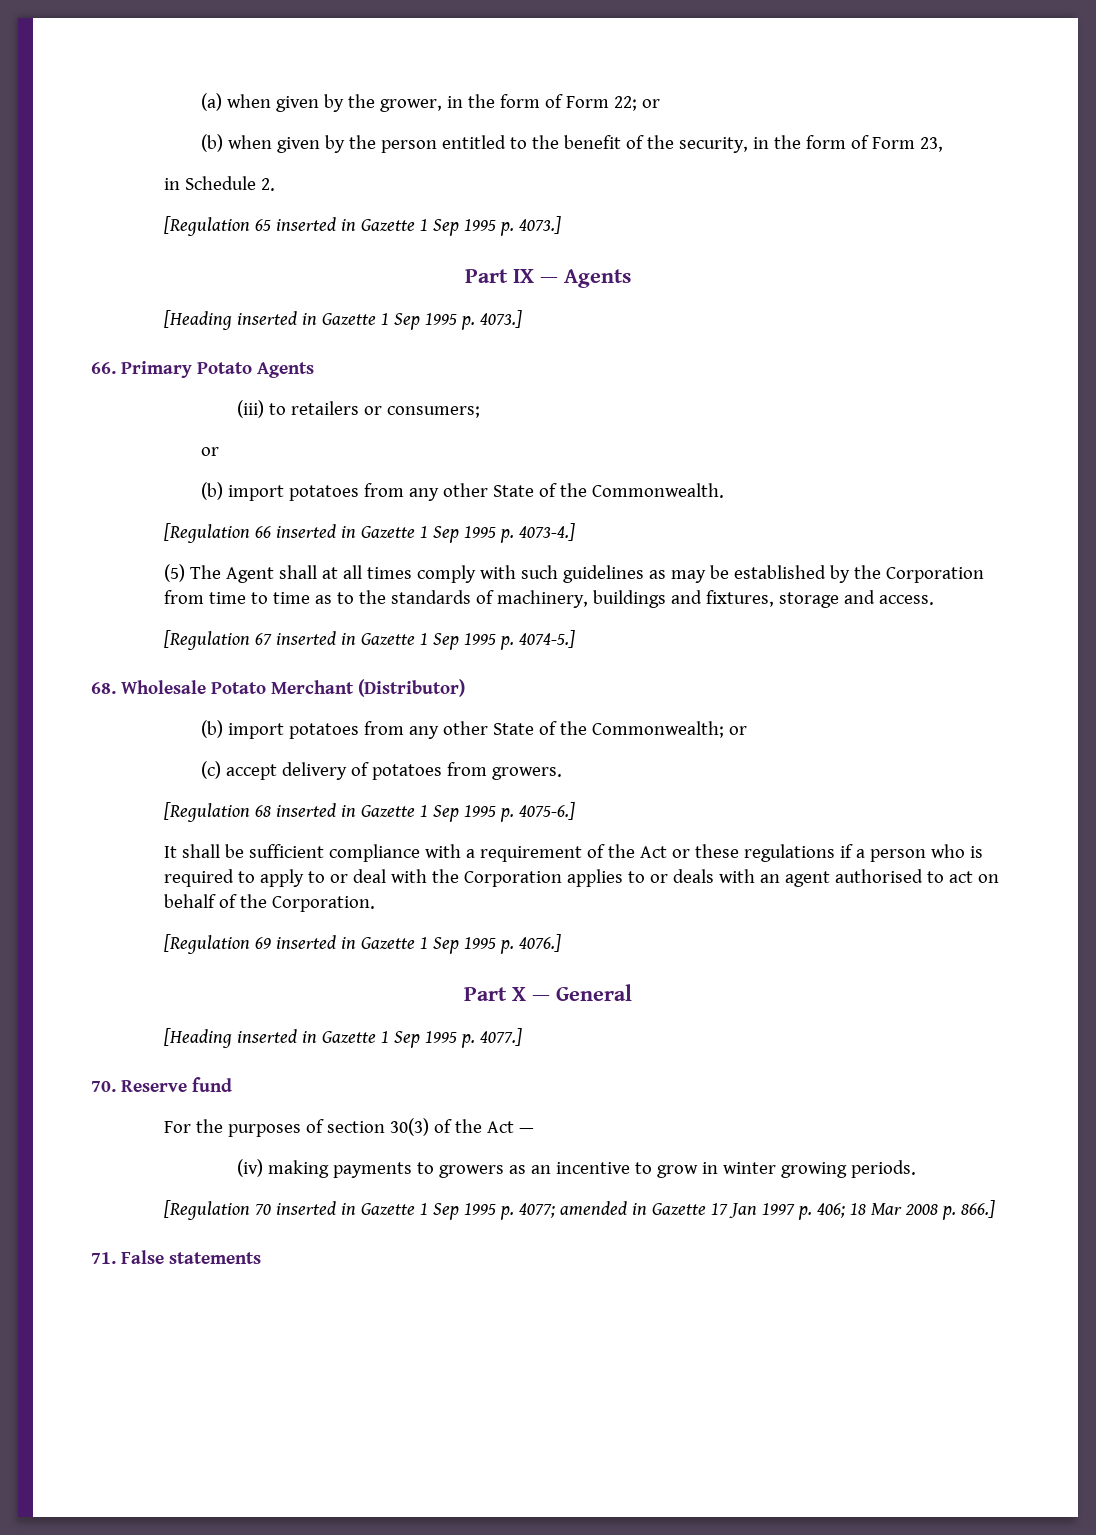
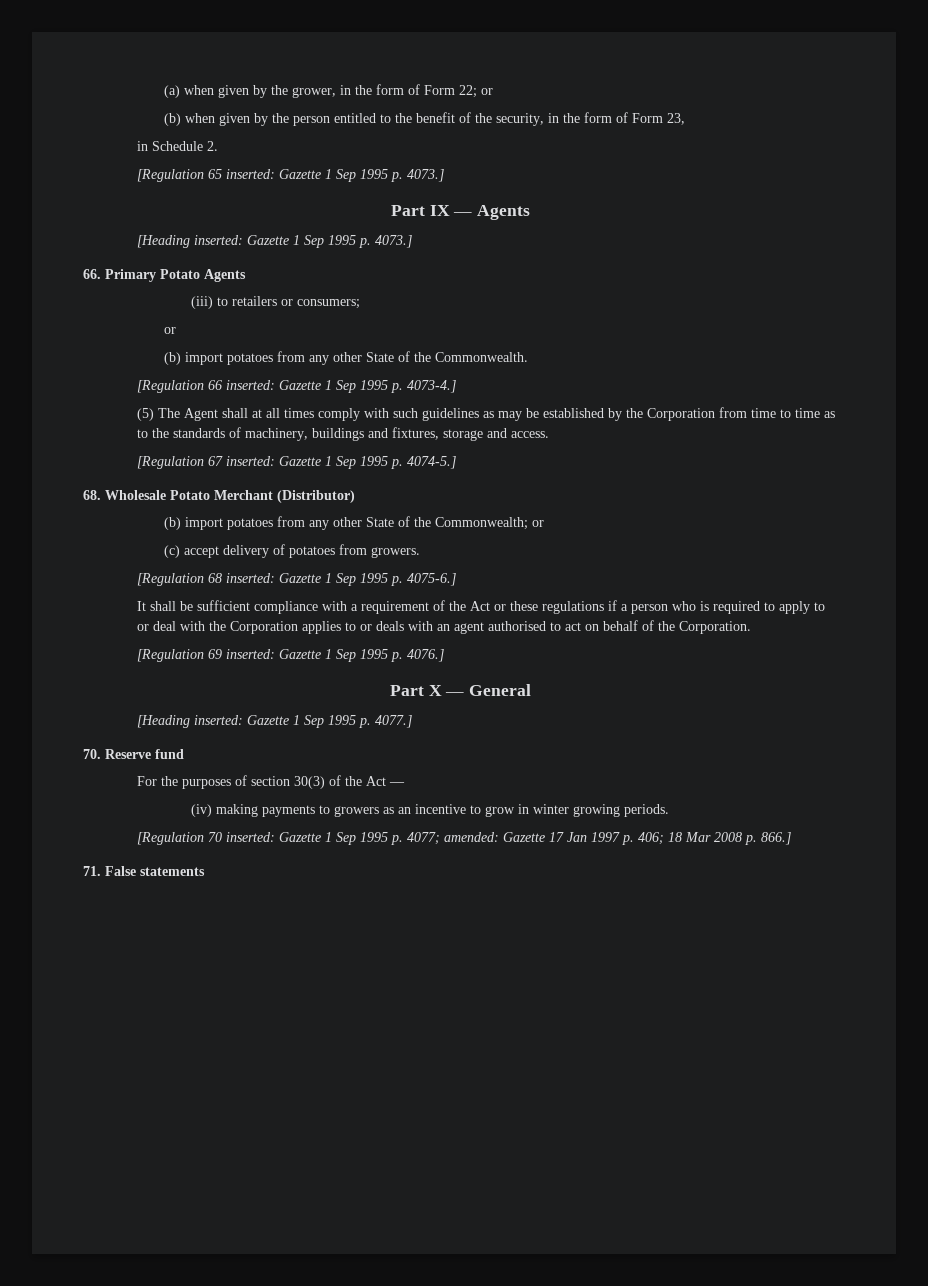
[276,217,357,231] inserted in -> [226,169,276,179] inserted:
[237,311,318,325] inserted in -> [194,235,244,245] inserted:
[276,524,357,538] inserted in -> [226,380,276,390] inserted:
[276,631,357,645] inserted in -> [226,456,276,466] inserted:
[276,803,357,817] inserted in -> [226,573,276,583] inserted:
[276,935,357,949] inserted in -> [226,649,276,659] inserted:
[237,1029,318,1043] inserted in -> [194,715,244,725] inserted:
[276,1201,357,1215] inserted in -> [226,832,276,842] inserted:
[560,1201,648,1215] amended in -> [444,832,500,842] amended:

